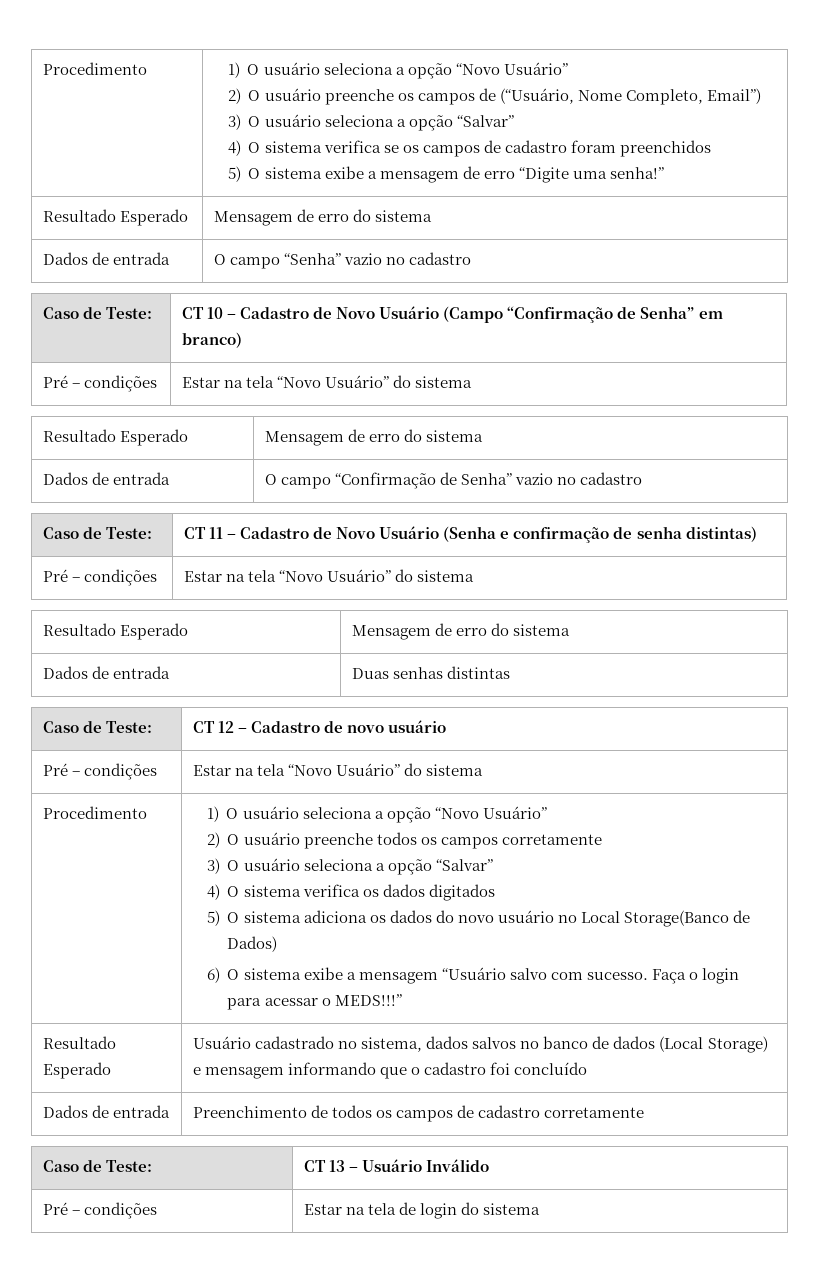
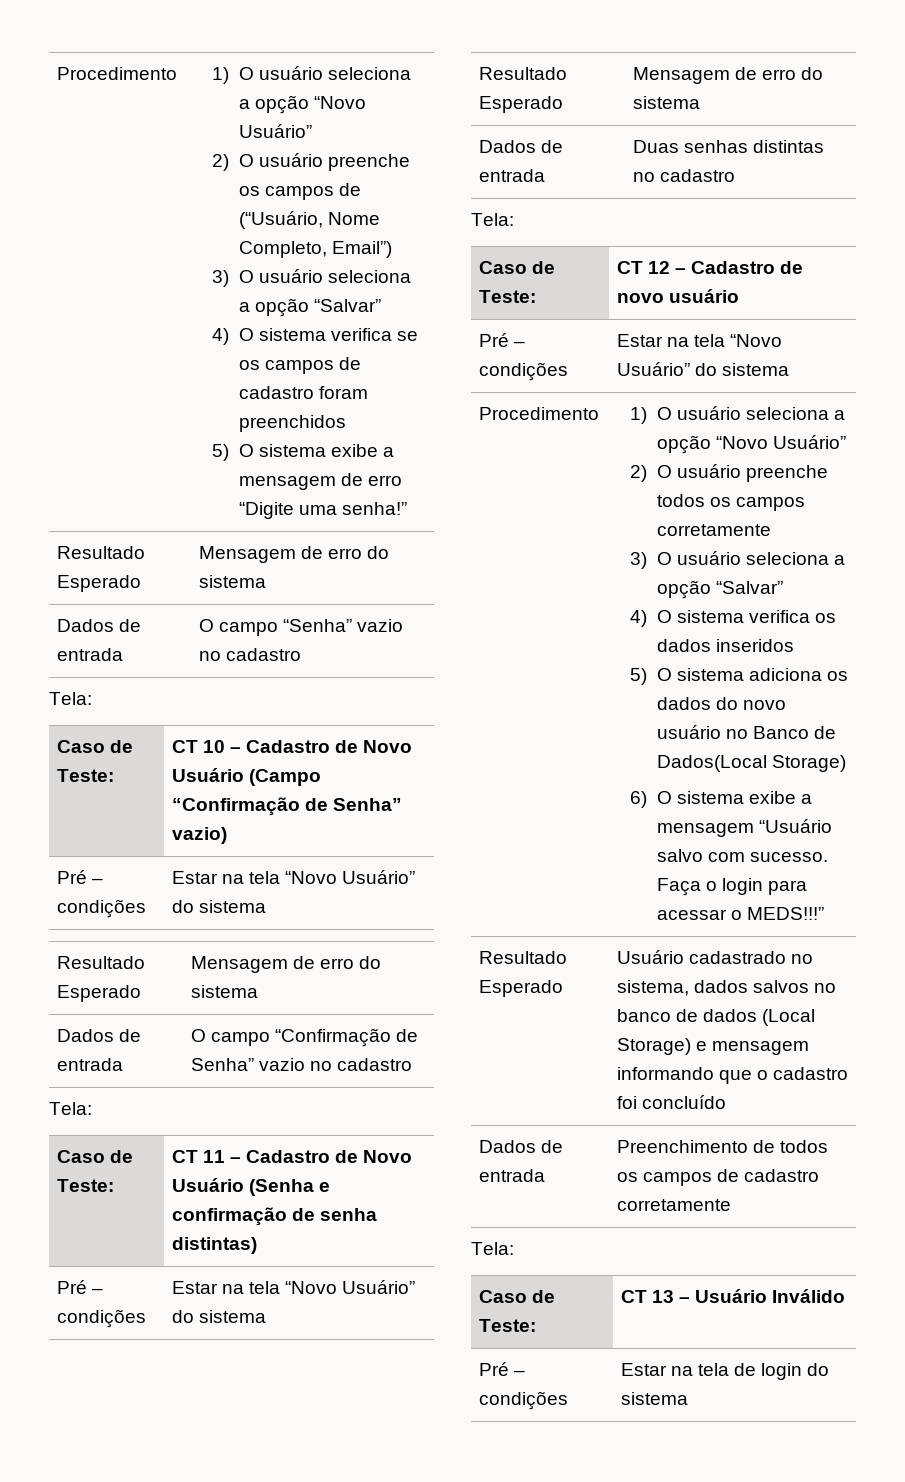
(472, 258) none -> [49,692,92,705] // Tela:
[698,311,723,319] [181,332,242,348] em branco) -> [171,827,227,844] vazio)
(643, 478) none -> [49,1102,92,1115] // Tela:
(511, 672) none -> [632,169,735,182] [471,213,514,226] no cadastro // Tela:
[428,884,495,901] digitados -> [716,639,795,652] inseridos
[580,910,751,927] [227,936,278,952] Local Storage(Banco de Dados) -> [753,726,837,739] [656,755,847,772] Banco de Dados(Local Storage)
(645, 1112) none -> [471,1242,514,1255] // Tela:

